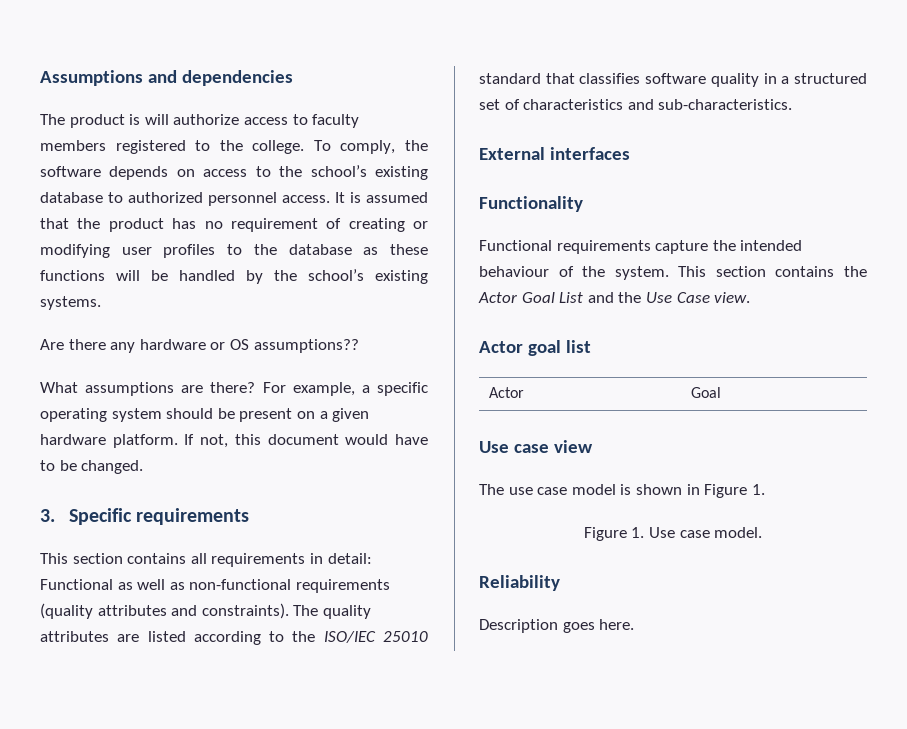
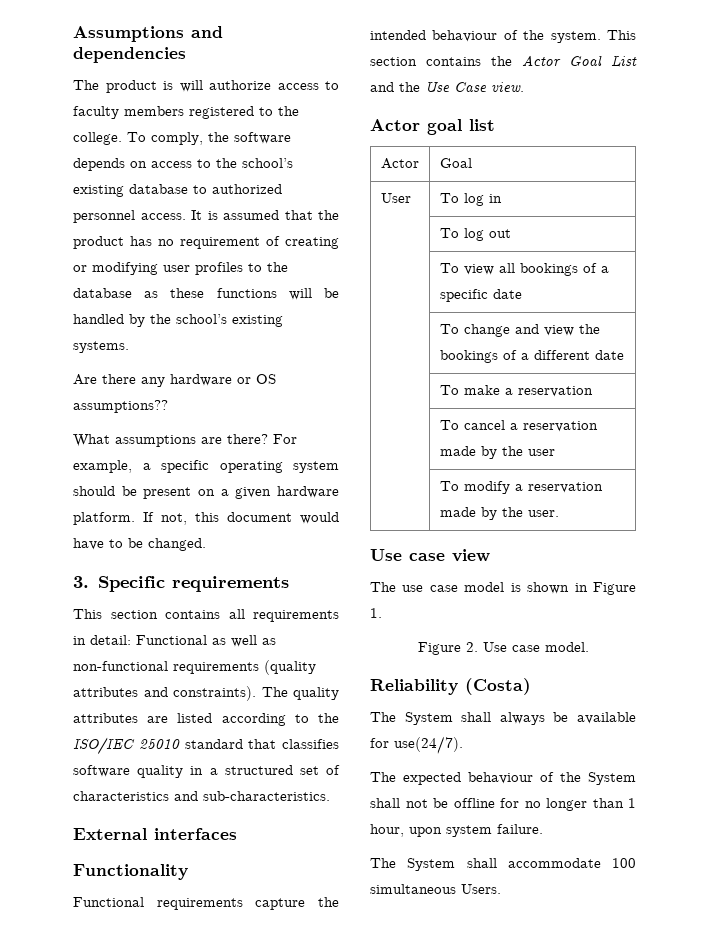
(722, 392) none -> [380,193,411,203] [439,193,502,206] [439,228,511,241] [439,263,609,276] [439,289,522,302] [439,324,600,337] [439,350,624,363] [439,385,593,397] [439,420,598,432] [439,446,555,459] [439,481,603,494] [439,507,559,520] // User | To log in // | To log out // | To view all bookings of a specific date // | To change and view the bookings of a different date // | To make a reservation // | To cancel a reservation made by the user // | To modify a reservation made by the user.
[631,527,645,538] 1. -> [465,642,478,652] 2.
[479,619,635,633] // Description goes here. -> [465,678,531,695] [370,712,636,725] [370,736,463,754] [370,772,636,785] [370,798,636,811] [370,824,543,837] [370,858,636,871] [370,884,501,894] (Costa) // The System shall always be available for use(24/7). // The expected behaviour of the System shall not be offline for no longer than 1 hour, upon system failure. // The System shall accommodate 100 simultaneous Users.

